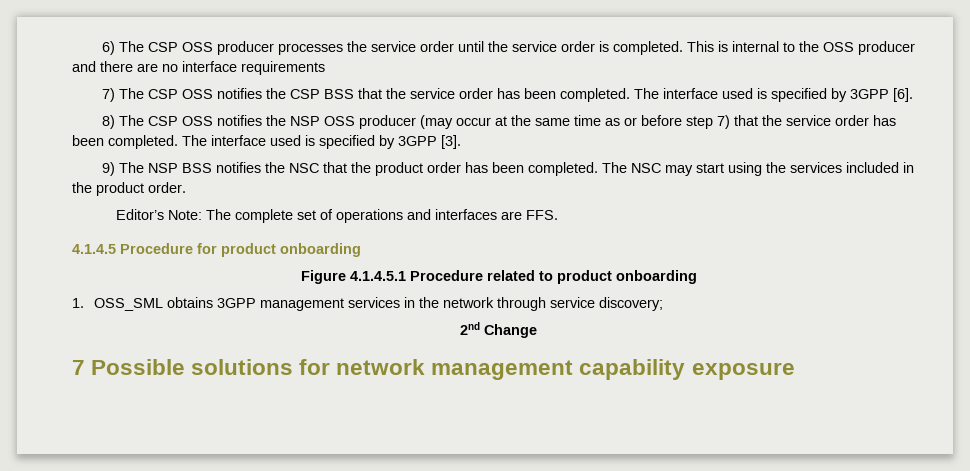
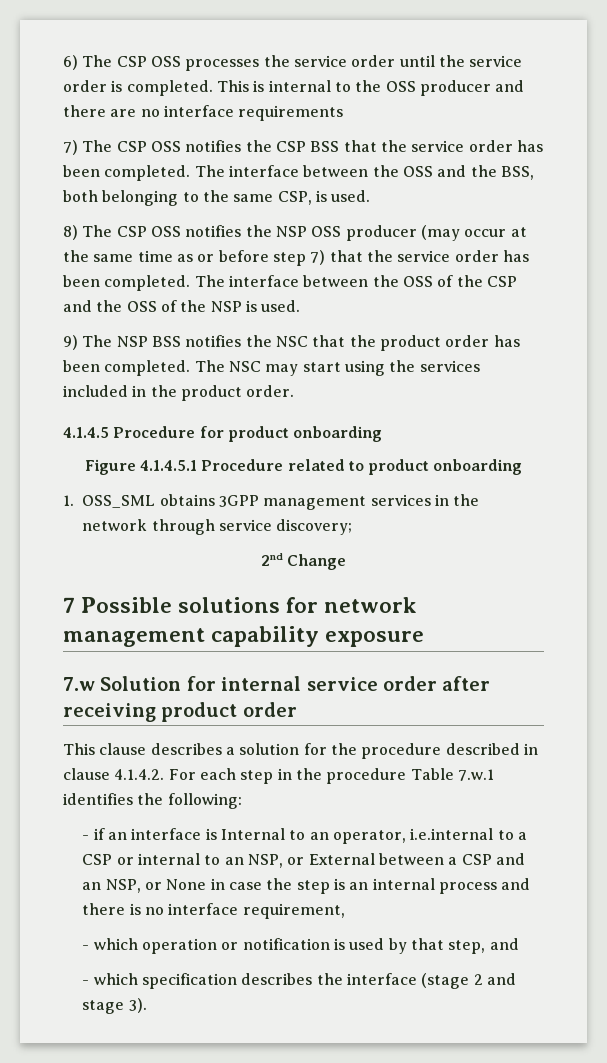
[217,41,275,55] producer -> (181, 61) none
[722,88,914,102] used is specified by 3GPP [6]. -> [303,165,534,180] [63,190,371,206] between the OSS and the BSS, both belonging to the same CSP, is used.
[270,135,461,149] used is specified by 3GPP [3]. -> [303,275,517,287] [63,300,301,312] between the OSS of the CSP and the OSS of the NSP is used.
[115,209,558,223] // Editor’s Note: The complete set of operations and interfaces are FFS. -> (295, 391) none
(795, 371) none -> [63,676,491,691] [63,702,297,722] [63,743,538,759] [63,768,494,784] [63,793,242,809] [82,828,527,844] [82,853,525,868] [82,878,531,894] [82,903,345,919] [82,938,519,954] [82,973,516,989] [82,998,147,1014] // 7.w Solution for internal service order after receiving product order // This clause describes a solution for the procedure described in clause 4.1.4.2. For each step in the procedure Table 7.w.1 identifies the following: // - if an interface is Internal to an operator, i.e.internal to a CSP or internal to an NSP, or External between a CSP and an NSP, or None in case the step is an internal process and there is no interface requirement, // - which operation or notification is used by that step, and // - which specification describes the interface (stage 2 and stage 3).

